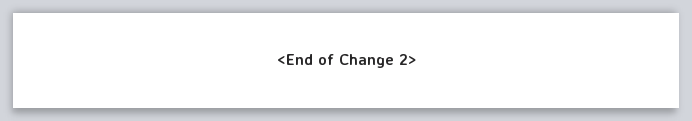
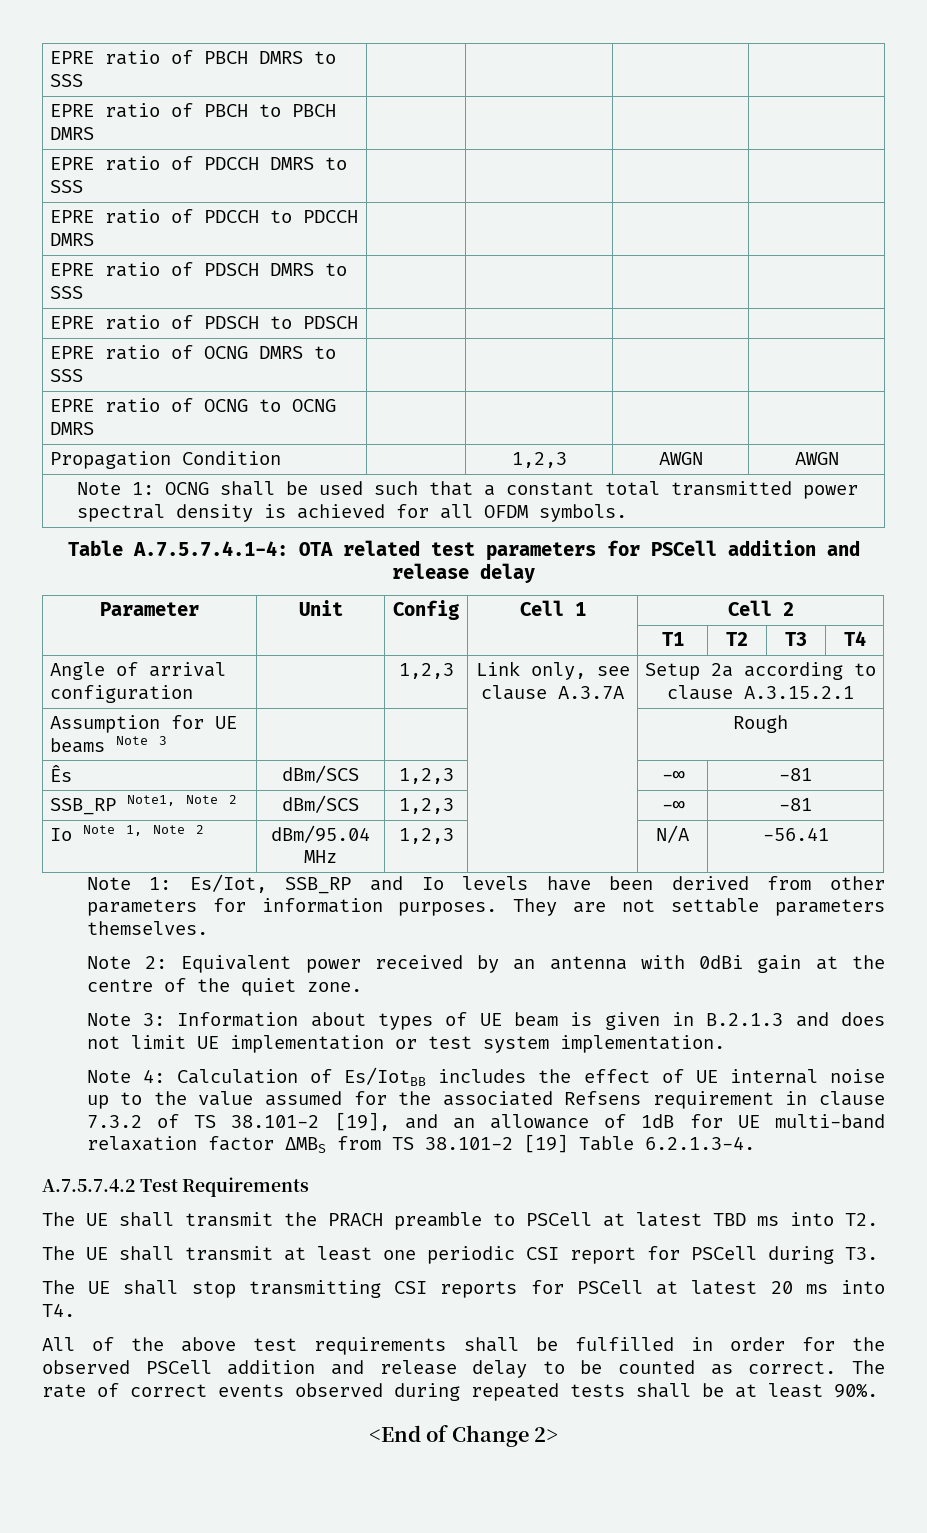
(276, 59) none -> [49,50,336,65] [49,74,83,87] [49,103,336,118] [49,127,94,140] [49,156,347,171] [49,180,83,193] [49,209,358,224] [49,233,94,246] [49,262,347,277] [49,286,83,299] [49,315,358,330] [49,345,336,360] [49,369,83,382] [49,398,336,413] [49,422,94,435] [49,451,281,469] [511,452,567,468] [658,452,703,465] [794,452,839,465] [76,481,858,499] [76,504,627,522] [67,540,860,561] [392,563,535,583] [100,602,199,616] [298,600,343,616] [393,600,459,620] [519,600,586,616] [727,600,794,616] [661,632,684,646] [726,632,748,646] [785,632,807,646] [843,631,866,646] [49,662,226,680] [49,685,193,703] [398,663,454,679] [475,661,630,680] [481,685,624,700] [644,662,876,680] [666,685,854,700] [49,715,237,733] [49,736,167,753] [732,715,788,733] [49,765,72,782] [282,765,359,783] [398,768,454,784] [661,771,685,781] [778,768,812,781] [49,795,237,815] [282,795,359,813] [398,798,454,814] [661,801,685,811] [778,798,812,811] [49,825,204,841] [271,825,370,843] [304,850,337,863] [398,828,454,844] [656,825,689,843] [762,827,829,841] [86,874,885,894] [86,898,885,916] [86,921,208,935] [86,955,886,973] [86,978,362,996] [86,1012,885,1030] [86,1035,725,1053] [86,1067,885,1086] [86,1091,885,1109] [86,1112,885,1131] [86,1134,755,1153] [42,1177,310,1197] [42,1212,878,1230] [42,1246,878,1264] [42,1280,886,1298] [42,1303,75,1317] [42,1337,886,1355] [42,1360,885,1378] [42,1383,878,1401] EPRE ratio of PBCH DMRS to SSS | | | | // EPRE ratio of PBCH to PBCH DMRS | | | | // EPRE ratio of PDCCH DMRS to SSS | | | | // EPRE ratio of PDCCH to PDCCH DMRS | | | | // EPRE ratio of PDSCH DMRS to SSS | | | | // EPRE ratio of PDSCH to PDSCH | | | | // EPRE ratio of OCNG DMRS to SSS | | | | // EPRE ratio of OCNG to OCNG DMRS | | | | // Propagation Condition | | 1,2,3 | AWGN | AWGN // Note 1: OCNG shall be used such that a constant total transmitted power spectral density is achieved for all OFDM symbols. // Table A.7.5.7.4.1-4: OTA related test parameters for PSCell addition and release delay // Parameter | Unit | Config | Cell 1 | Cell 2 // | | | | T1 | T2 | T3 | T4 // Angle of arrival configuration | | 1,2,3 | Link only, see clause A.3.7A | Setup 2a according to clause A.3.15.2.1 // Assumption for UE beams Note 3 | | | | Rough // Ês | dBm/SCS | 1,2,3 | | -∞ | -81 // SSB_RP Note1, Note 2 | dBm/SCS | 1,2,3 | | -∞ | -81 // Io Note 1, Note 2 | dBm/95.04 MHz | 1,2,3 | | N/A | -56.41 // Note 1: Es/Iot, SSB_RP and Io levels have been derived from other parameters for information purposes. They are not settable parameters themselves. // Note 2: Equivalent power received by an antenna with 0dBi gain at the centre of the quiet zone. // Note 3: Information about types of UE beam is given in B.2.1.3 and does not limit UE implementation or test system implementation. // Note 4: Calculation of Es/IotBB includes the effect of UE internal noise up to the value assumed for the associated Refsens requirement in clause 7.3.2 of TS 38.101-2 [19], and an allowance of 1dB for UE multi-band relaxation factor ΔMBS from TS 38.101-2 [19] Table 6.2.1.3-4. // A.7.5.7.4.2 Test Requirements // The UE shall transmit the PRACH preamble to PSCell at latest TBD ms into T2. // The UE shall transmit at least one periodic CSI report for PSCell during T3. // The UE shall stop transmitting CSI reports for PSCell at latest 20 ms into T4. // All of the above test requirements shall be fulfilled in order for the observed PSCell addition and release delay to be counted as correct. The rate of correct events observed during repeated tests shall be at least 90%. //

